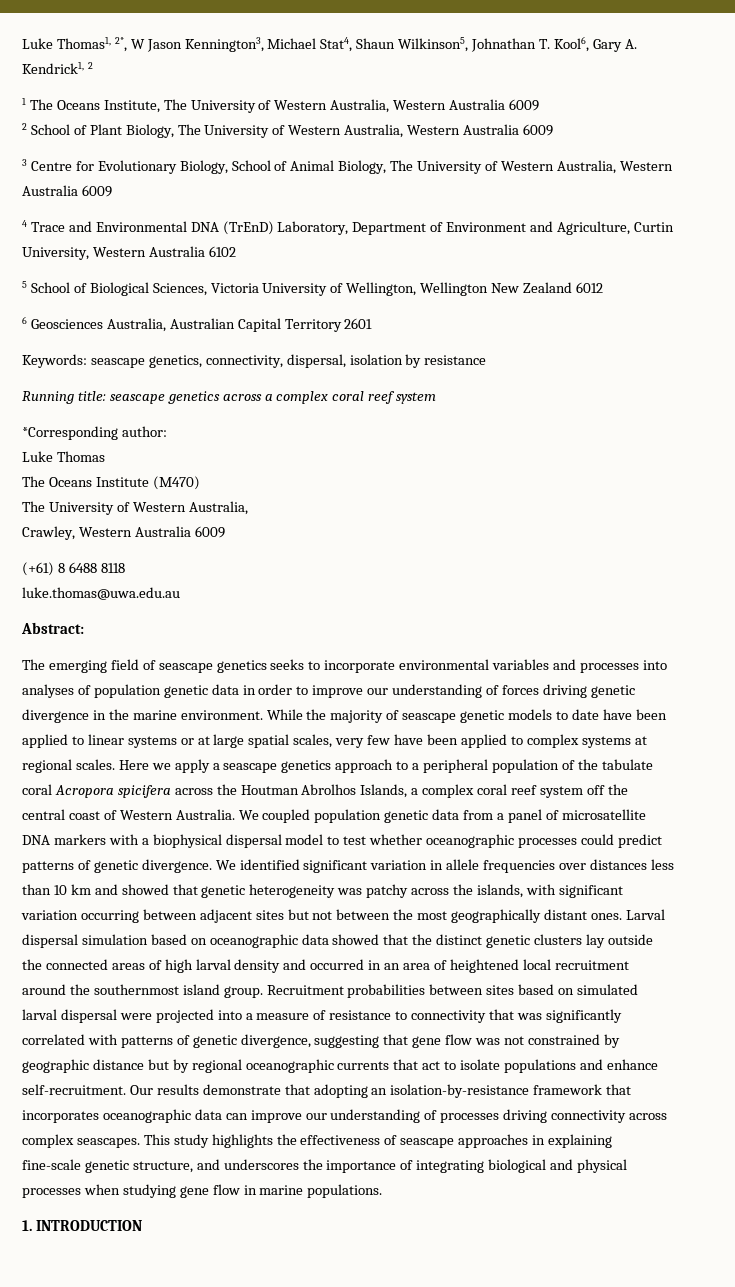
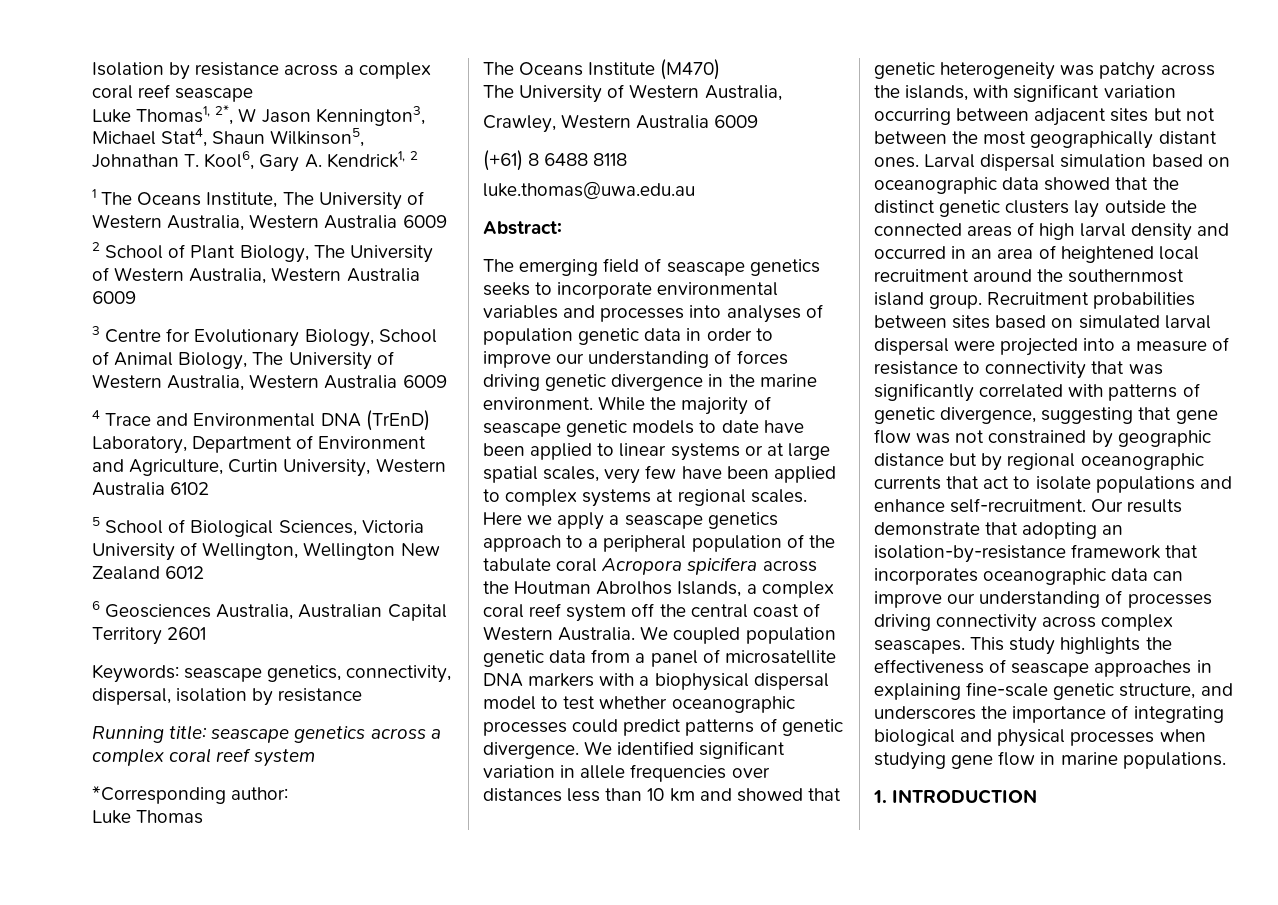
(22, 43) none -> [92,62,431,80] [92,84,254,102] Isolation by resistance across a complex coral reef seascape //

